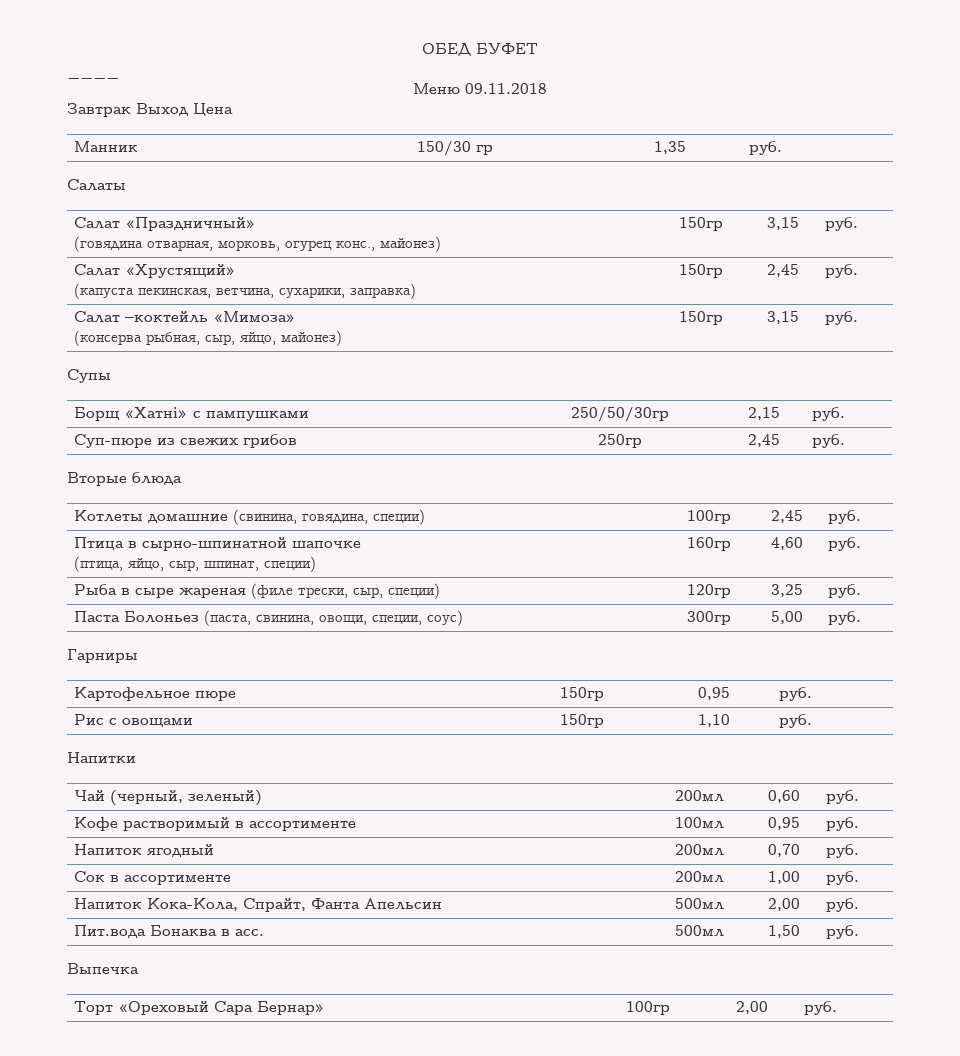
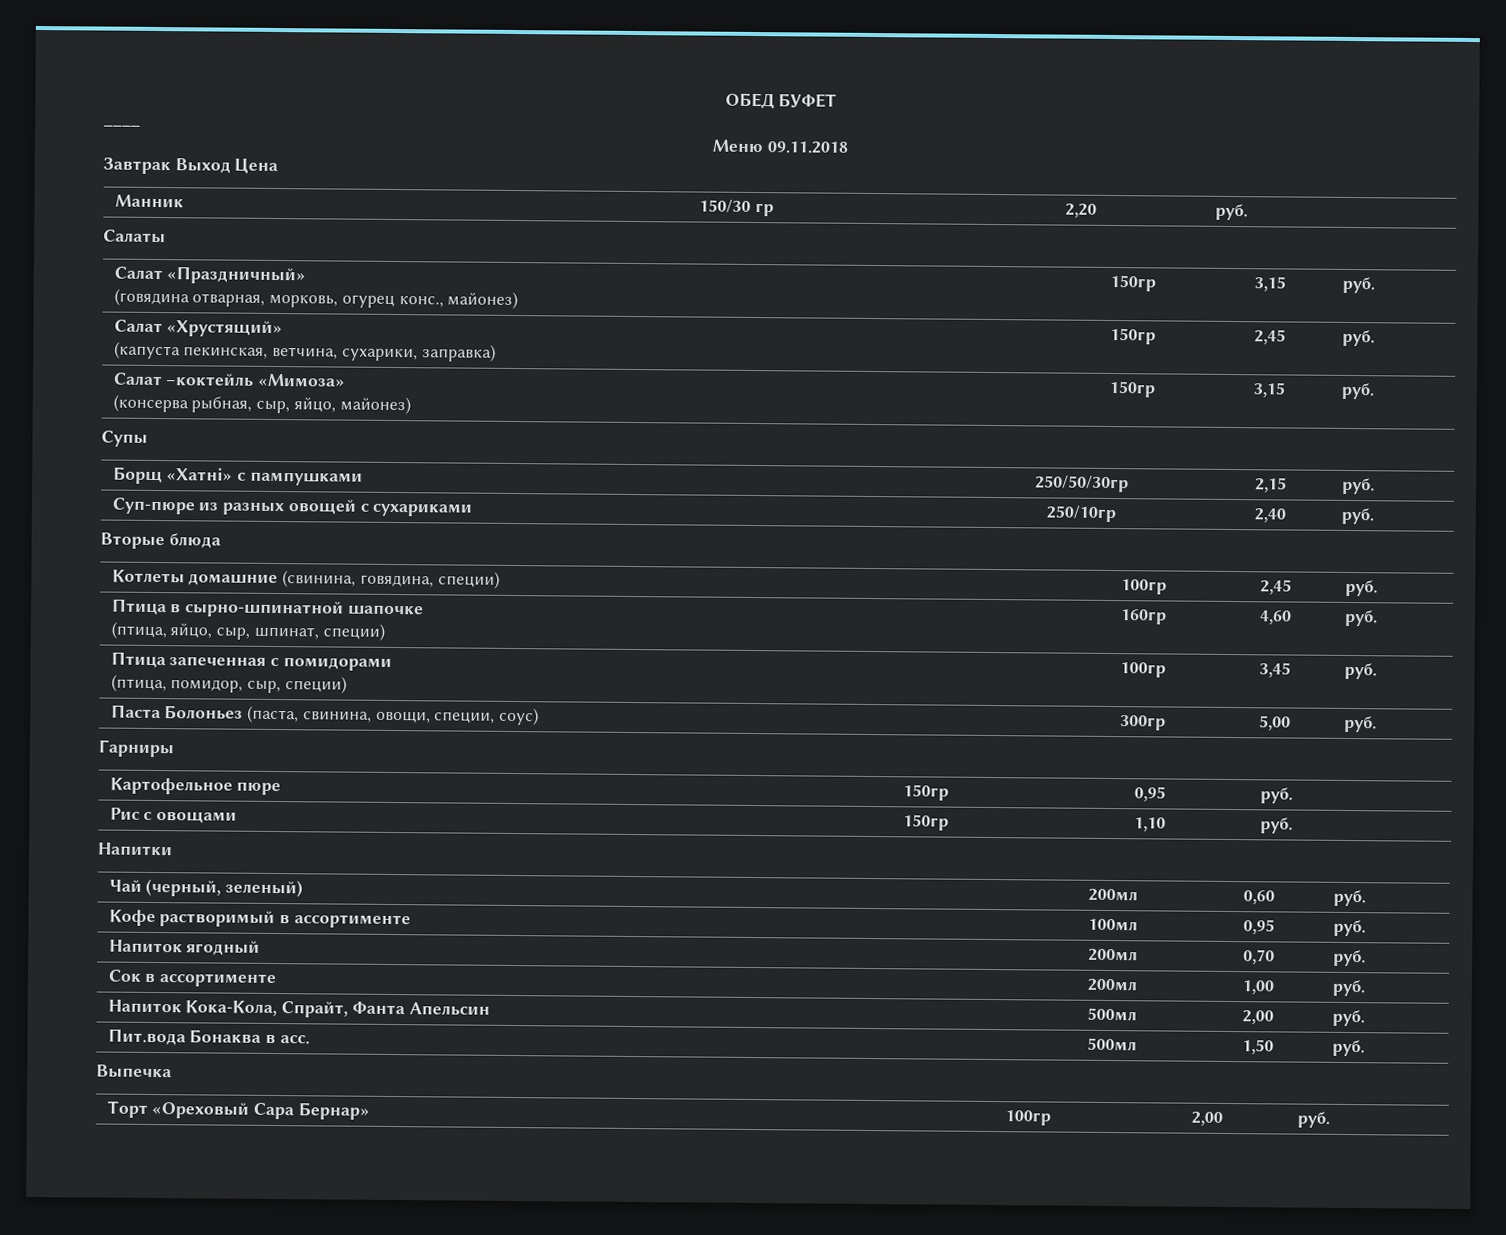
[653,141,686,154] 1,35 -> [1065,203,1097,218] 2,20
[179,434,297,448] [597,434,642,448] [747,434,780,447] свежих грибов | 250гр | 2,45 -> [222,499,473,517] [1046,505,1116,523] [1253,508,1286,523] разных овощей с сухариками | 250/10гр | 2,40
[73,583,348,599] Рыба в сыре жареная (филе трески, -> [110,651,392,671] [110,674,244,693] Птица запеченная с помидорами // (птица, помидор,
[687,584,731,598] [771,584,803,597] 120гр | 3,25 -> [1119,662,1166,678] [1258,662,1291,678] 100гр | 3,45

